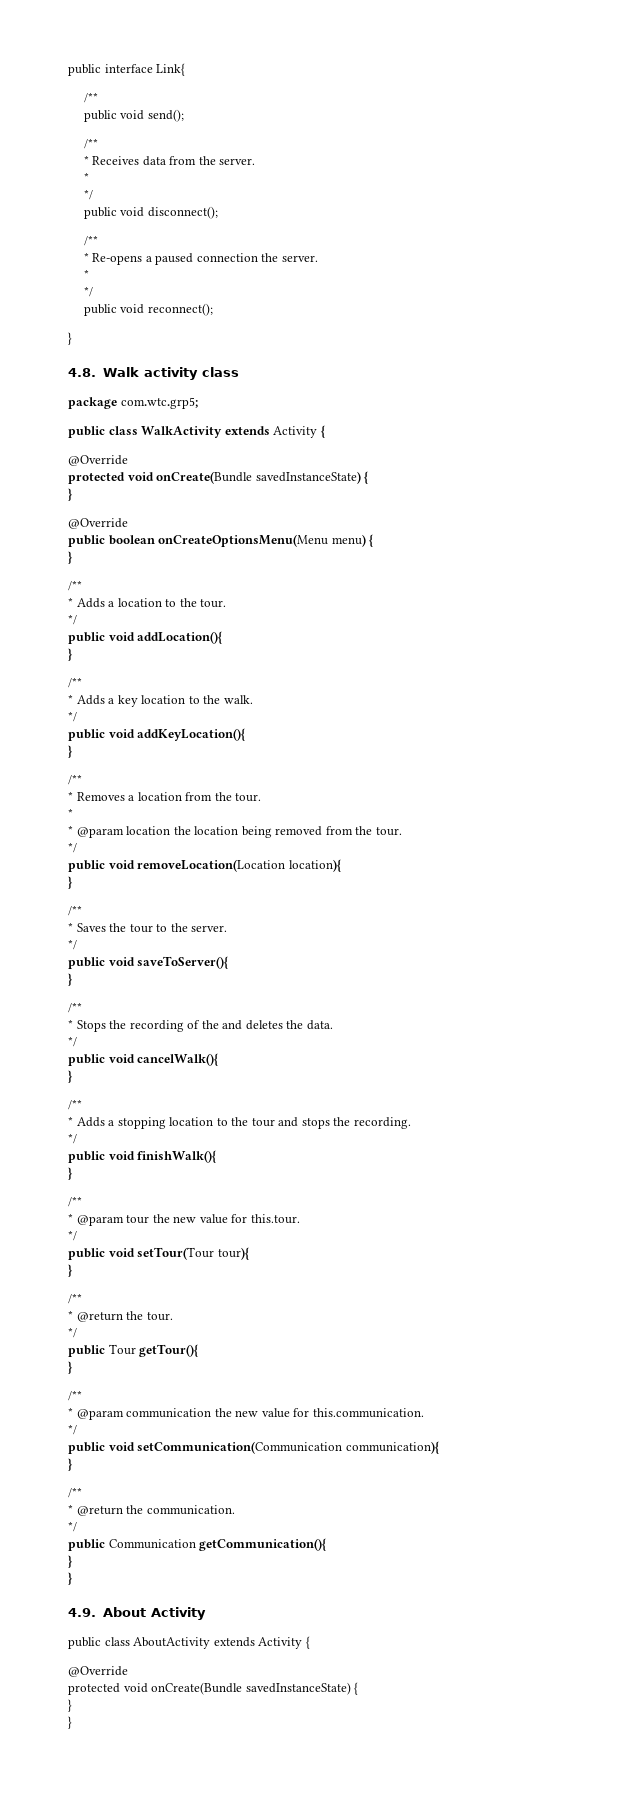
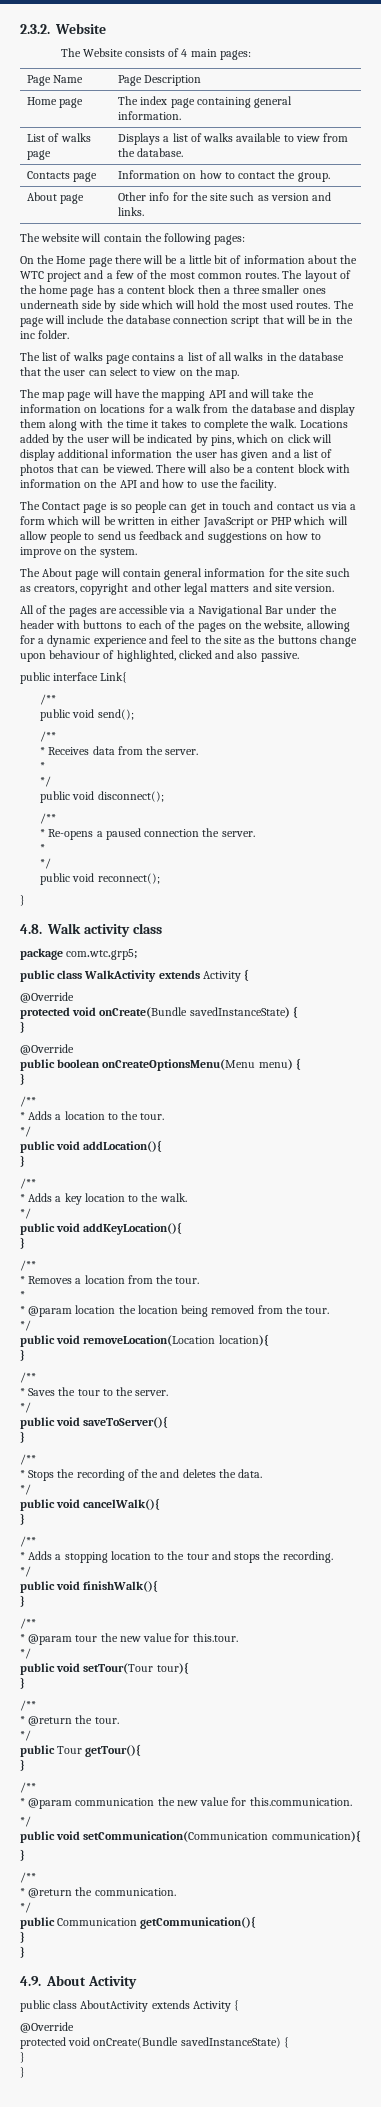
(68, 70) none -> [20,23,106,34] [60,48,251,60] [27,75,84,86] [118,75,202,86] [27,97,84,108] [118,96,293,108] [118,111,182,120] [27,133,91,142] [27,150,52,160] [118,133,349,145] [118,148,184,157] [27,171,98,182] [118,170,330,182] [27,192,85,204] [118,192,332,201] [118,207,145,216] [20,233,246,245] [20,255,358,267] [20,270,351,282] [20,285,326,297] [20,300,354,312] [20,315,353,327] [20,330,70,339] [20,352,345,364] [20,367,240,379] [20,389,314,401] [20,404,356,416] [20,419,348,431] [20,434,332,446] [20,449,333,461] [20,464,350,476] [20,479,277,491] [20,501,357,513] [20,516,348,528] [20,531,322,543] [20,546,137,558] [20,568,351,580] [20,583,335,595] [20,605,337,617] [20,620,350,632] [20,635,357,647] [20,650,299,662] 2.3.2. Website // The Website consists of 4 main pages: // Page Name | Page Description // Home page | The index page containing general information. // List of walks page | Displays a list of walks available to view from the database. // Contacts page | Information on how to contact the group. // About page | Other info for the site such as version and links. // The website will contain the following pages: // On the Home page there will be a little bit of information about the WTC project and a few of the most common routes. The layout of the home page has a content block then a three smaller ones underneath side by side which will hold the most used routes. The page will include the database connection script that will be in the inc folder. // The list of walks page contains a list of all walks in the database that the user can select to view on the map. // The map page will have the mapping API and will take the information on locations for a walk from the database and display them along with the time it takes to complete the walk. Locations added by the user will be indicated by pins, which on click will display additional information the user has given and a list of photos that can be viewed. There will also be a content block with information on the API and how to use the facility. // The Contact page is so people can get in touch and contact us via a form which will be written in either JavaScript or PHP which will allow people to send us feedback and suggestions on how to improve on the system. // The About page will contain general information for the site such as creators, copyright and other legal matters and site version. // All of the pages are accessible via a Navigational Bar under the header with buttons to each of the pages on the website, allowing for a dynamic experience and feel to the site as the buttons change upon behaviour of highlighted, clicked and also passive. //

